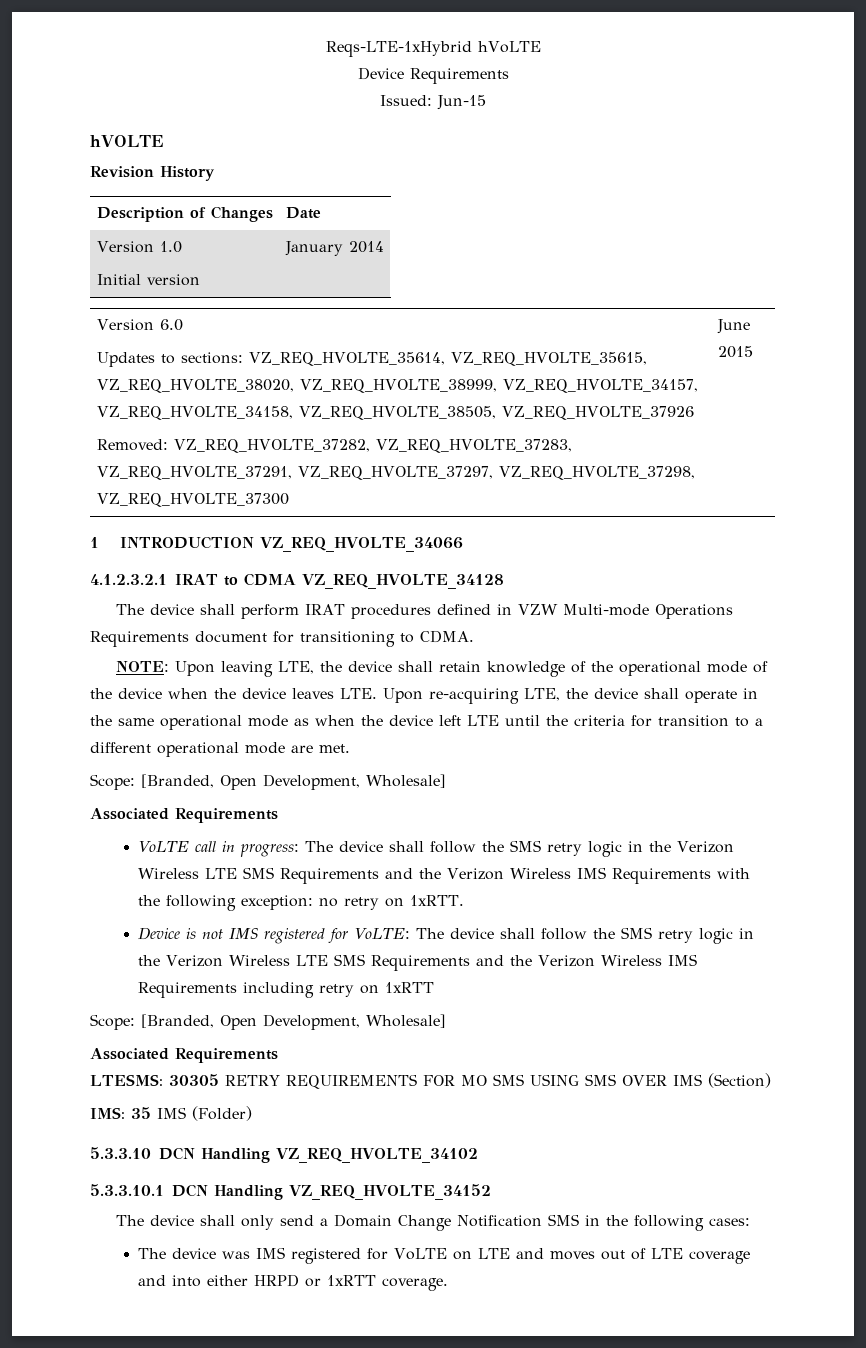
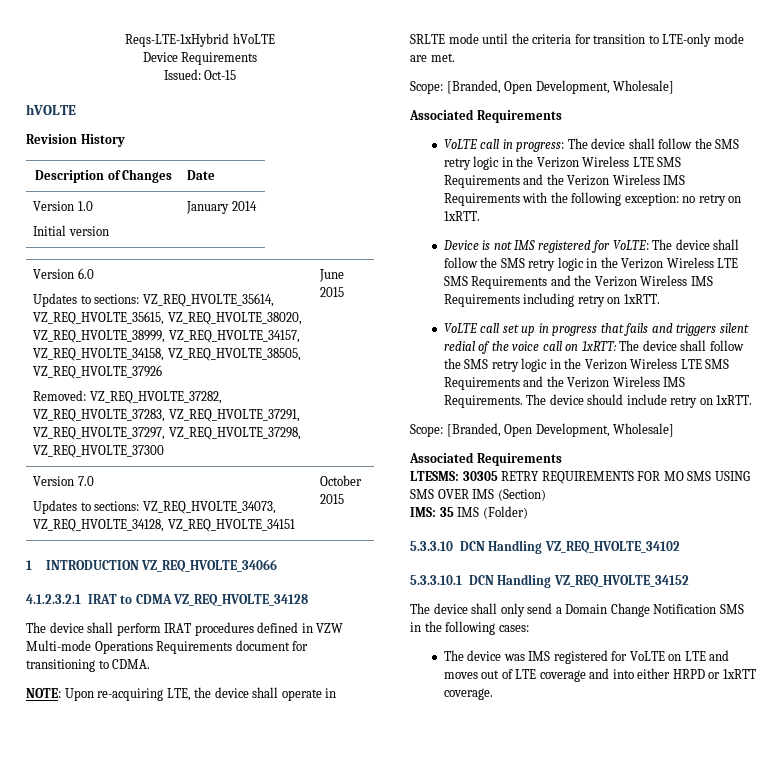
[437,95,486,110] Jun-15 -> [204,70,237,80] Oct-15
(753, 352) none -> [32,476,94,486] [32,500,276,514] [32,519,295,532] [319,475,362,486] [319,494,344,504] // Version 7.0 // Updates to sections: VZ_REQ_HVOLTE_34073, VZ_REQ_HVOLTE_34128, VZ_REQ_HVOLTE_34151 | October 2015
[220,661,768,677] [90,688,423,703] leaving LTE, the device shall retain knowledge of the operational mode of the device when the device leaves LTE. Upon -> (94, 694) none
[90,715,499,730] the same operational mode as when the device left LTE -> [410,33,479,44] SRLTE mode
[755,718,763,726] [90,742,239,757] a different operational -> [662,33,712,47] LTE-only
[385,982,435,993] 1xRTT -> [623,294,660,304] [443,323,749,336] [443,340,744,354] [443,358,730,372] [443,376,686,390] [443,394,753,408] 1xRTT. // VoLTE call set up in progress that fails and triggers silent redial of the voice call on 1xRTT: The device shall follow the SMS retry logic in the Verizon Wireless LTE SMS Requirements and the Verizon Wireless IMS Requirements. The device should include retry on 1xRTT.

